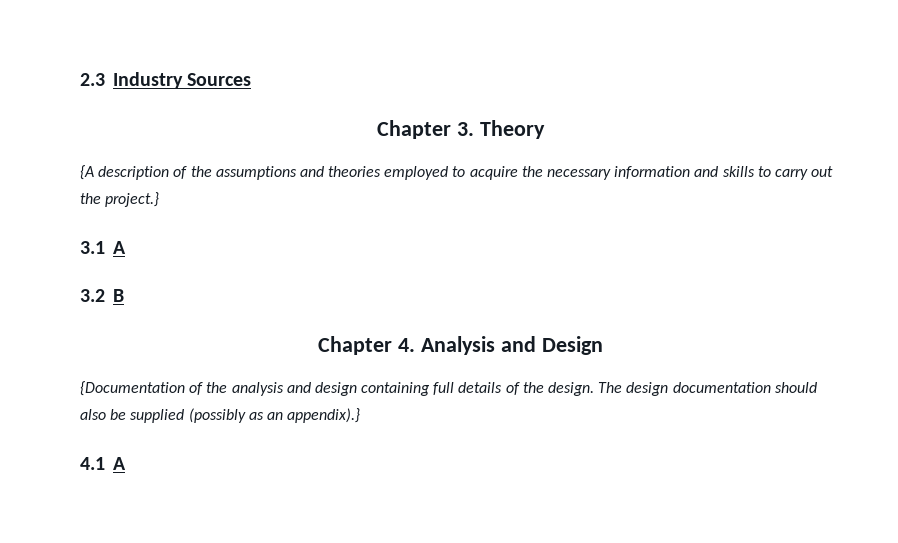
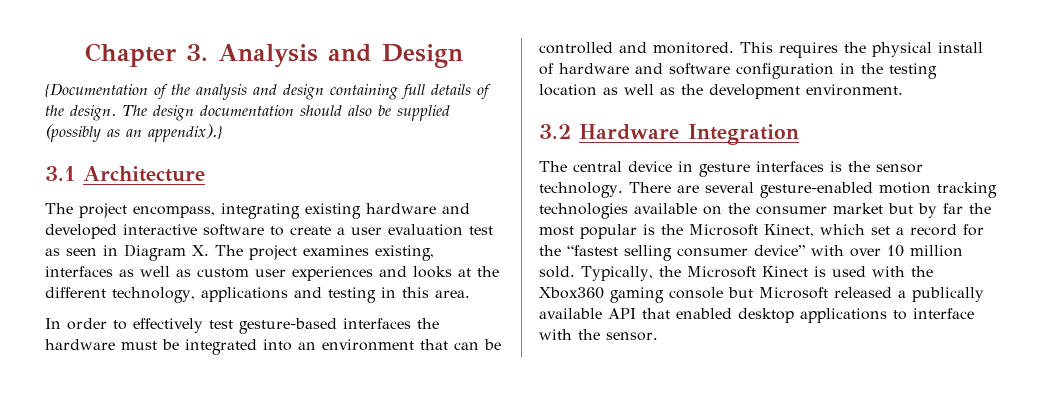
[80,72,252,89] [377,120,545,139] [80,165,834,180] [80,192,160,207] [80,241,126,254] [80,289,124,302] [318,336,416,355] 2.3 Industry Sources // Chapter 3. Theory // {A description of the assumptions and theories employed to acquire the necessary information and skills to carry out the project.} // 3.1 A // 3.2 B // Chapter 4. -> [85,43,208,67] Chapter 3.
[80,457,126,470] 4.1 A -> [45,166,205,182] [45,203,470,219] [45,224,493,239] [45,244,434,261] [45,266,499,281] [45,287,470,303] [45,318,439,334] [45,339,501,355] [539,42,983,58] [539,63,937,79] [539,84,903,99] [539,124,799,145] [539,161,923,177] [539,182,997,198] [539,203,991,219] [539,224,984,239] [539,245,963,261] [539,266,933,281] [539,287,984,303] [539,308,974,323] [539,329,658,341] 3.1 Architecture // The project encompass, integrating existing hardware and developed interactive software to create a user evaluation test as seen in Diagram X. The project examines existing, interfaces as well as custom user experiences and looks at the different technology, applications and testing in this area. // In order to effectively test gesture-based interfaces the hardware must be integrated into an environment that can be controlled and monitored. This requires the physical install of hardware and software configuration in the testing location as well as the development environment. // 3.2 Hardware Integration // The central device in gesture interfaces is the sensor technology. There are several gesture-enabled motion tracking technologies available on the consumer market but by far the most popular is the Microsoft Kinect, which set a record for the “fastest selling consumer device” with over 10 million sold. Typically, the Microsoft Kinect is used with the Xbox360 gaming console but Microsoft released a publically available API that enabled desktop applications to interface with the sensor.

